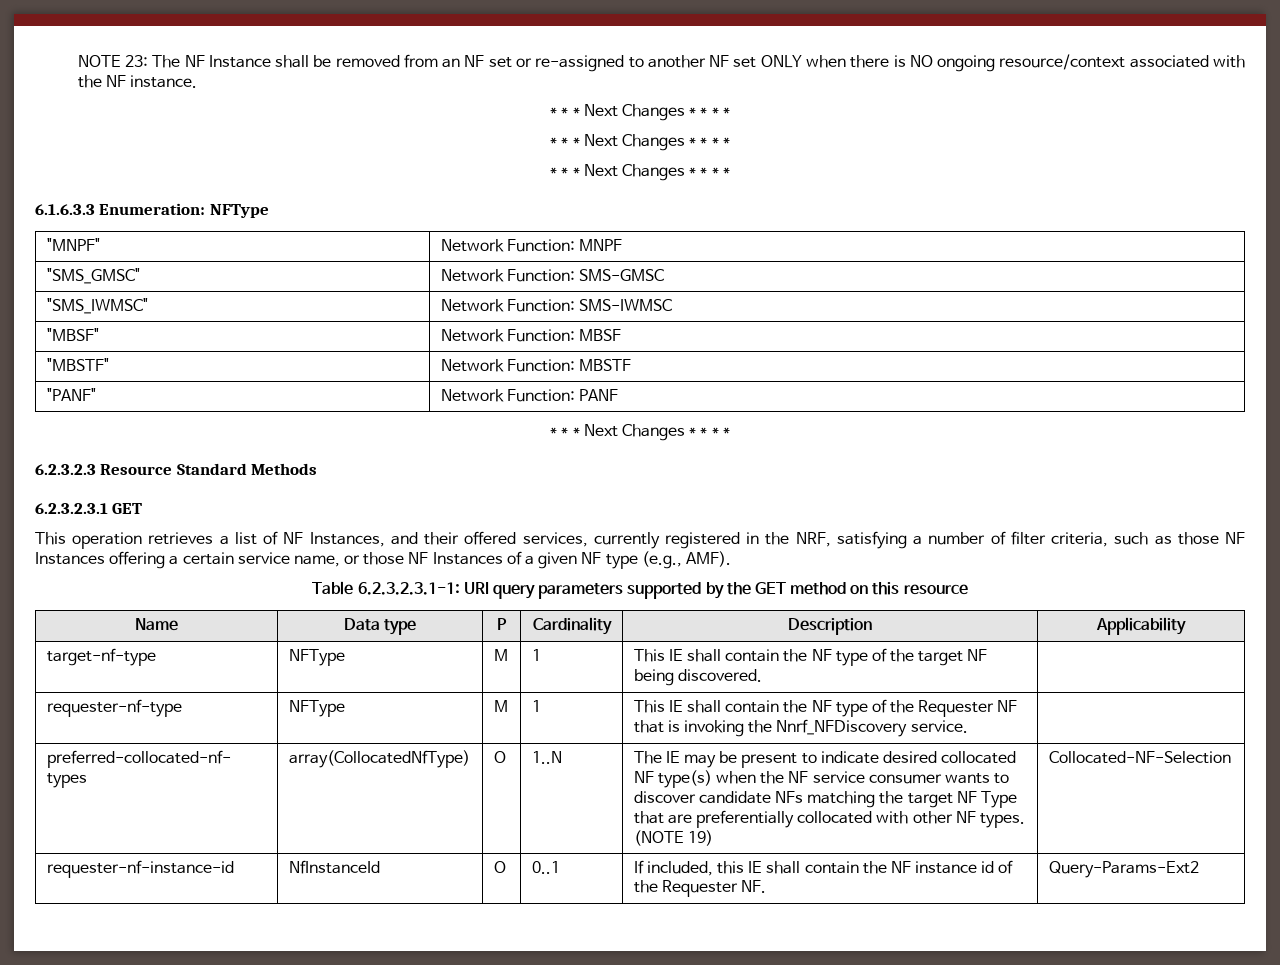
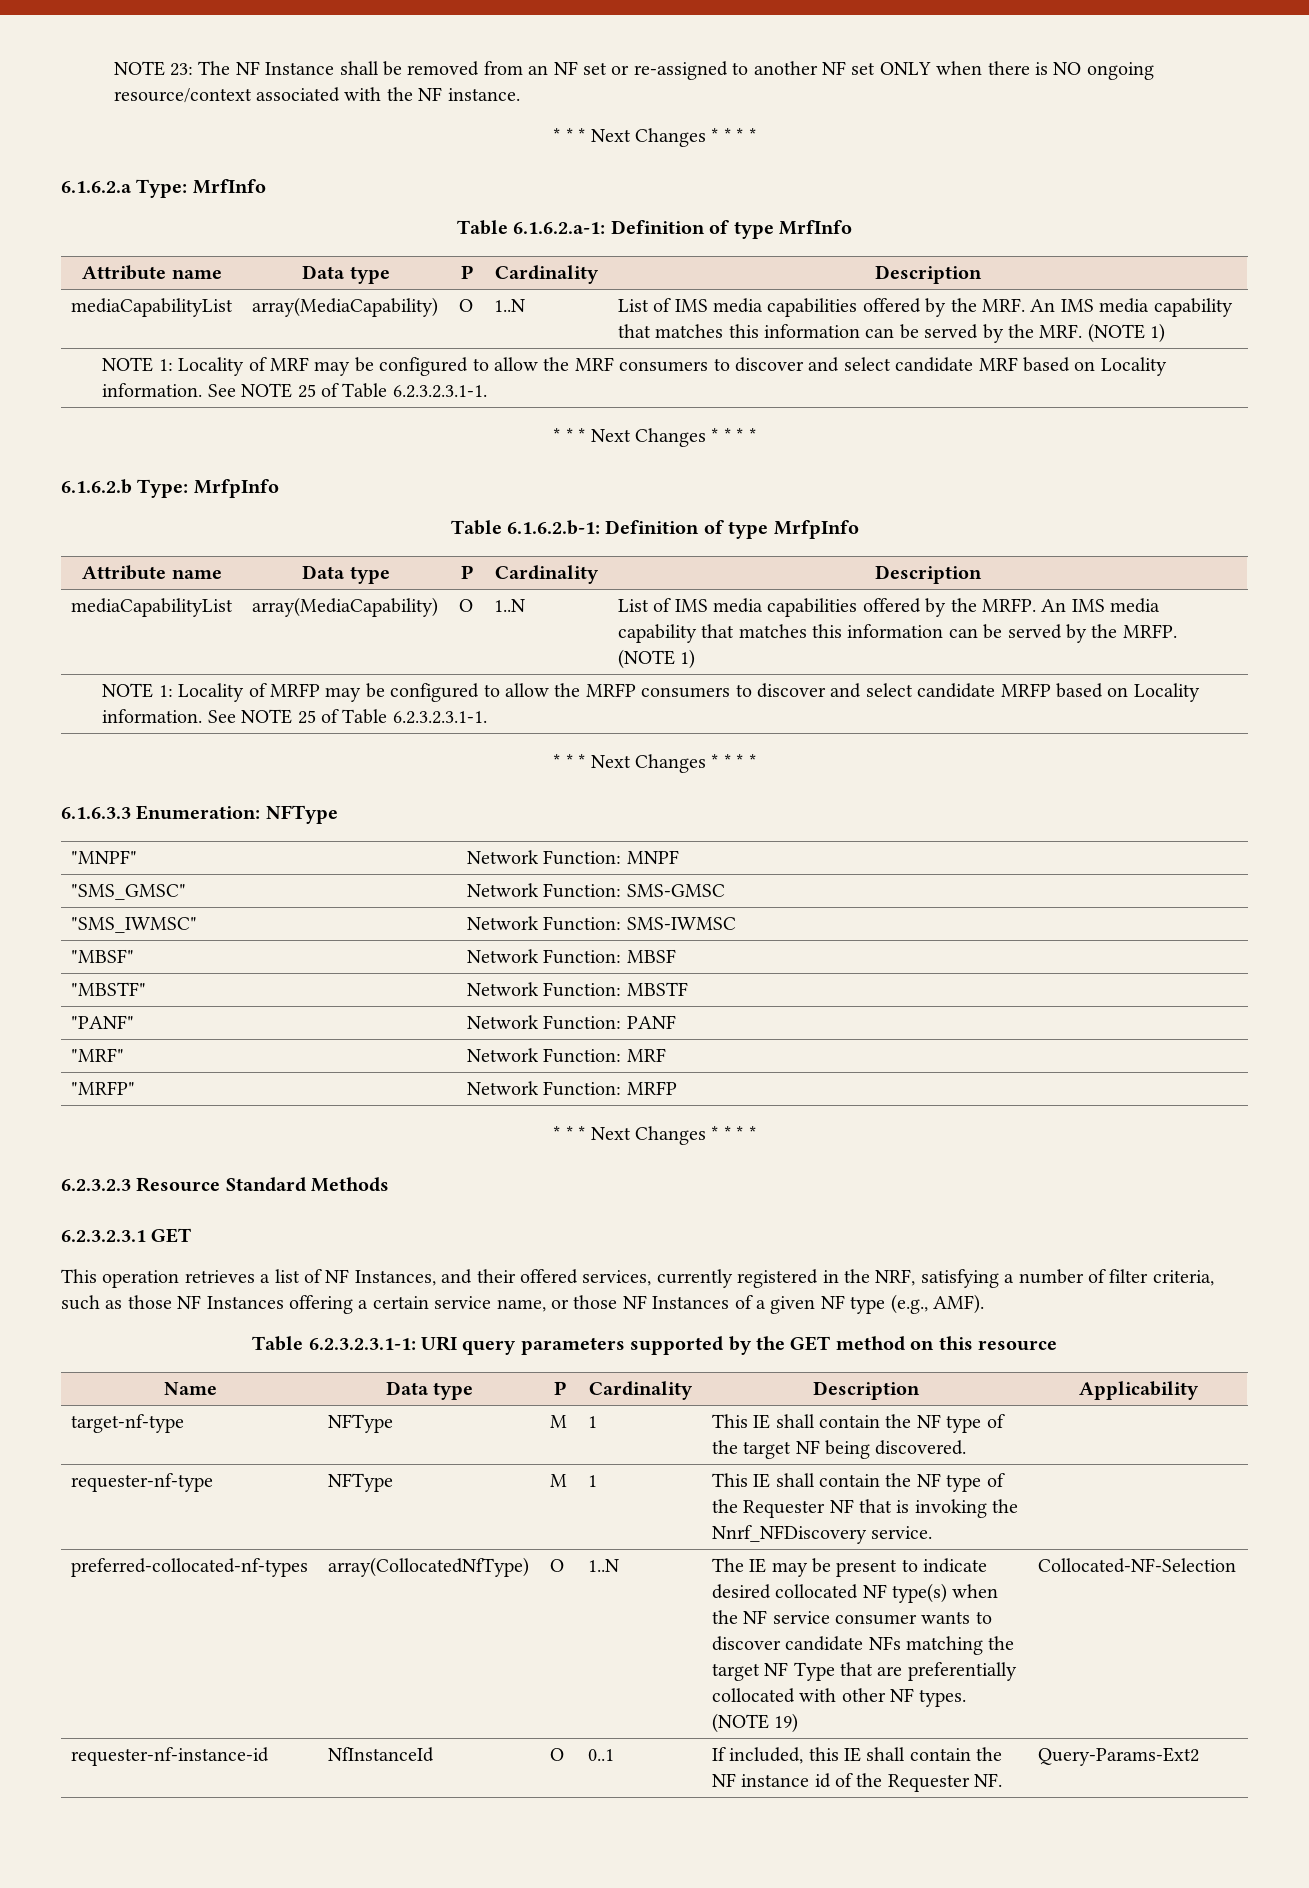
[550,134,730,151] // * * * Next Changes * * * * -> [61,179,266,198] [457,220,852,239] [82,265,222,280] [302,265,390,284] [461,265,473,279] [495,265,599,284] [875,265,982,284] [70,298,233,317] [251,297,438,317] [458,299,473,312] [493,299,525,312] [617,298,1233,317] [617,323,1166,343] [102,357,1167,376] [102,383,487,398] [553,428,756,447] [61,479,279,498] [450,520,859,539] [82,565,222,580] [302,565,390,584] [461,565,473,579] [495,565,599,584] [875,565,982,584] [70,598,233,617] [251,597,438,617] [458,599,473,612] [493,599,525,612] [617,598,1161,617] [617,624,1177,643] [617,649,696,669] [102,683,1200,702] [102,709,487,724] // 6.1.6.2.a Type: MrfInfo // Table 6.1.6.2.a-1: Definition of type MrfInfo // Attribute name | Data type | P | Cardinality | Description // mediaCapabilityList | array(MediaCapability) | O | 1..N | List of IMS media capabilities offered by the MRF. An IMS media capability that matches this information can be served by the MRF. (NOTE 1) // NOTE 1: Locality of MRF may be configured to allow the MRF consumers to discover and select candidate MRF based on Locality information. See NOTE 25 of Table 6.2.3.2.3.1-1. // * * * Next Changes * * * * // 6.1.6.2.b Type: MrfpInfo // Table 6.1.6.2.b-1: Definition of type MrfpInfo // Attribute name | Data type | P | Cardinality | Description // mediaCapabilityList | array(MediaCapability) | O | 1..N | List of IMS media capabilities offered by the MRFP. An IMS media capability that matches this information can be served by the MRFP. (NOTE 1) // NOTE 1: Locality of MRFP may be configured to allow the MRFP consumers to discover and select candidate MRFP based on Locality information. See NOTE 25 of Table 6.2.3.2.3.1-1.
(618, 395) none -> [70,1048,124,1062] [466,1048,666,1063] [70,1081,135,1095] [466,1081,677,1096] // "MRF" | Network Function: MRF // "MRFP" | Network Function: MRFP

